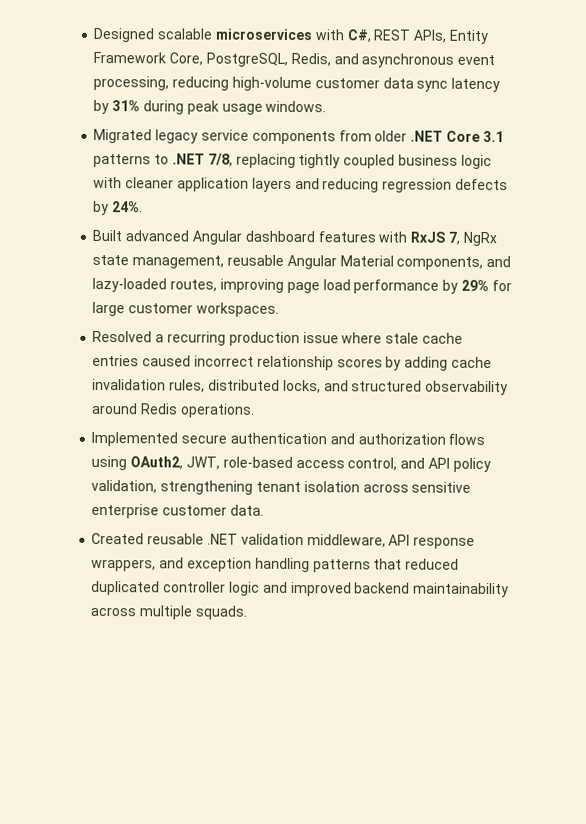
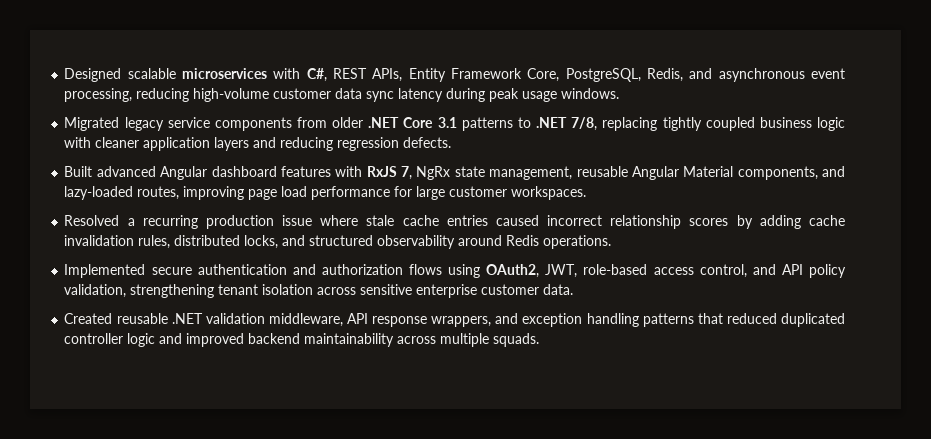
[93,99,141,115] by 31% -> (444, 95) none
[454,178,508,191] [93,200,144,216] defects by 24%. -> [403,137,452,148] defects.
[442,279,489,294] by 29% -> (391, 193) none

